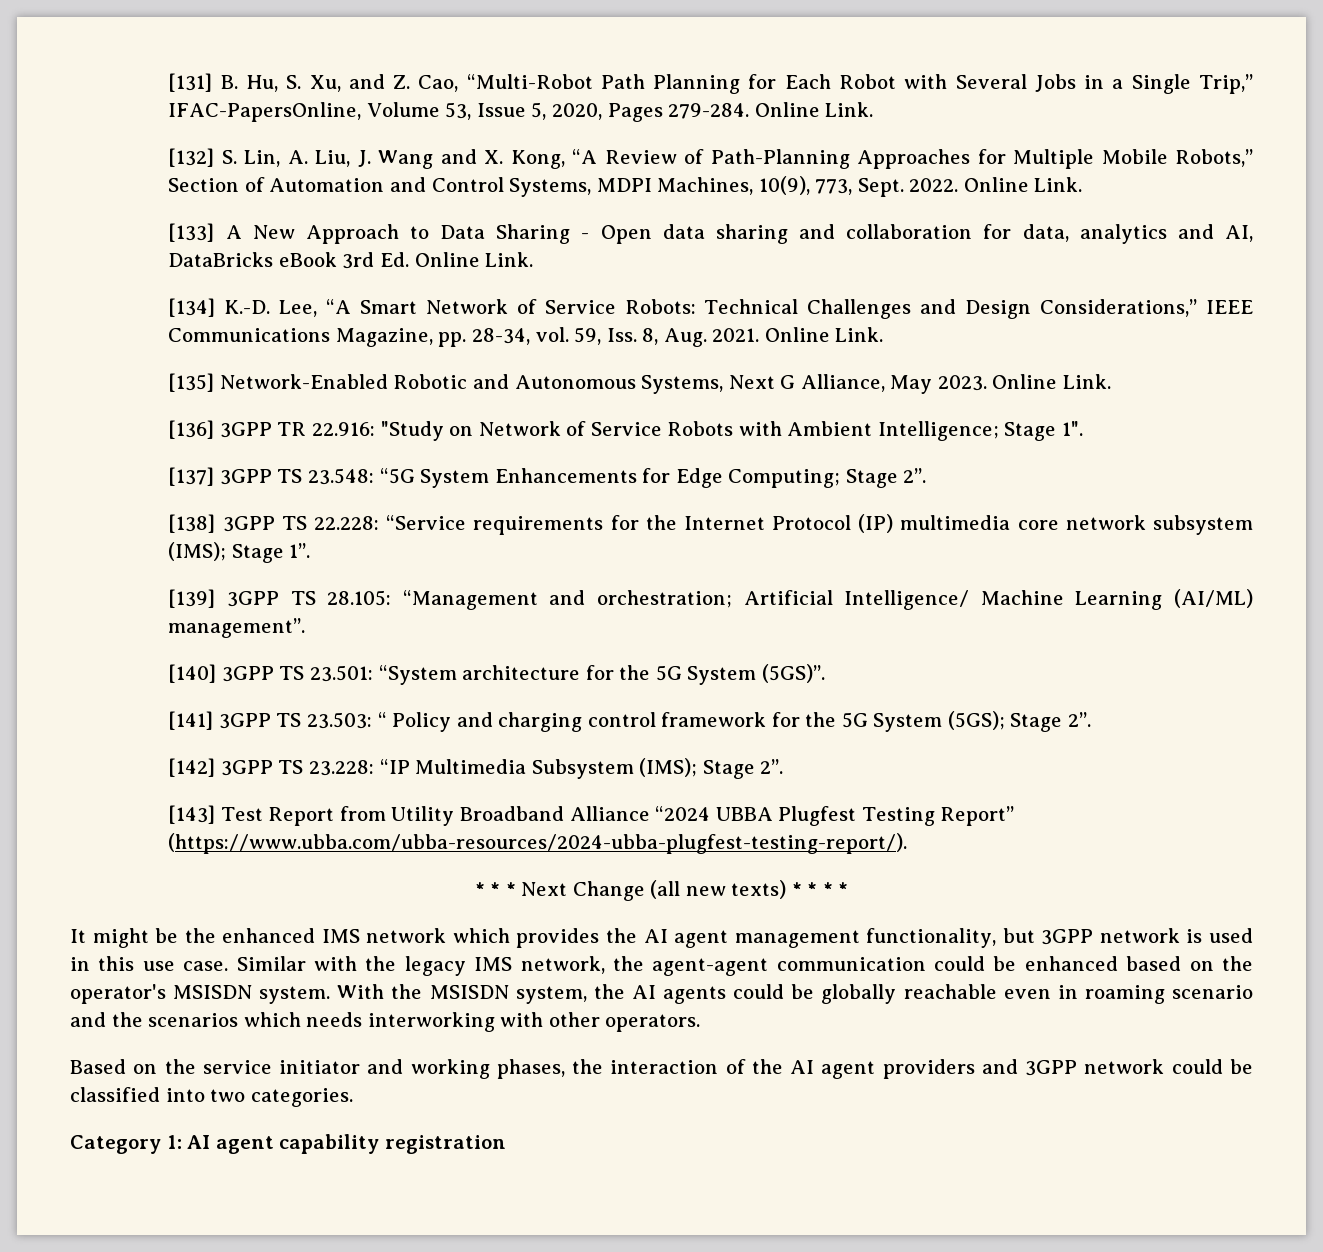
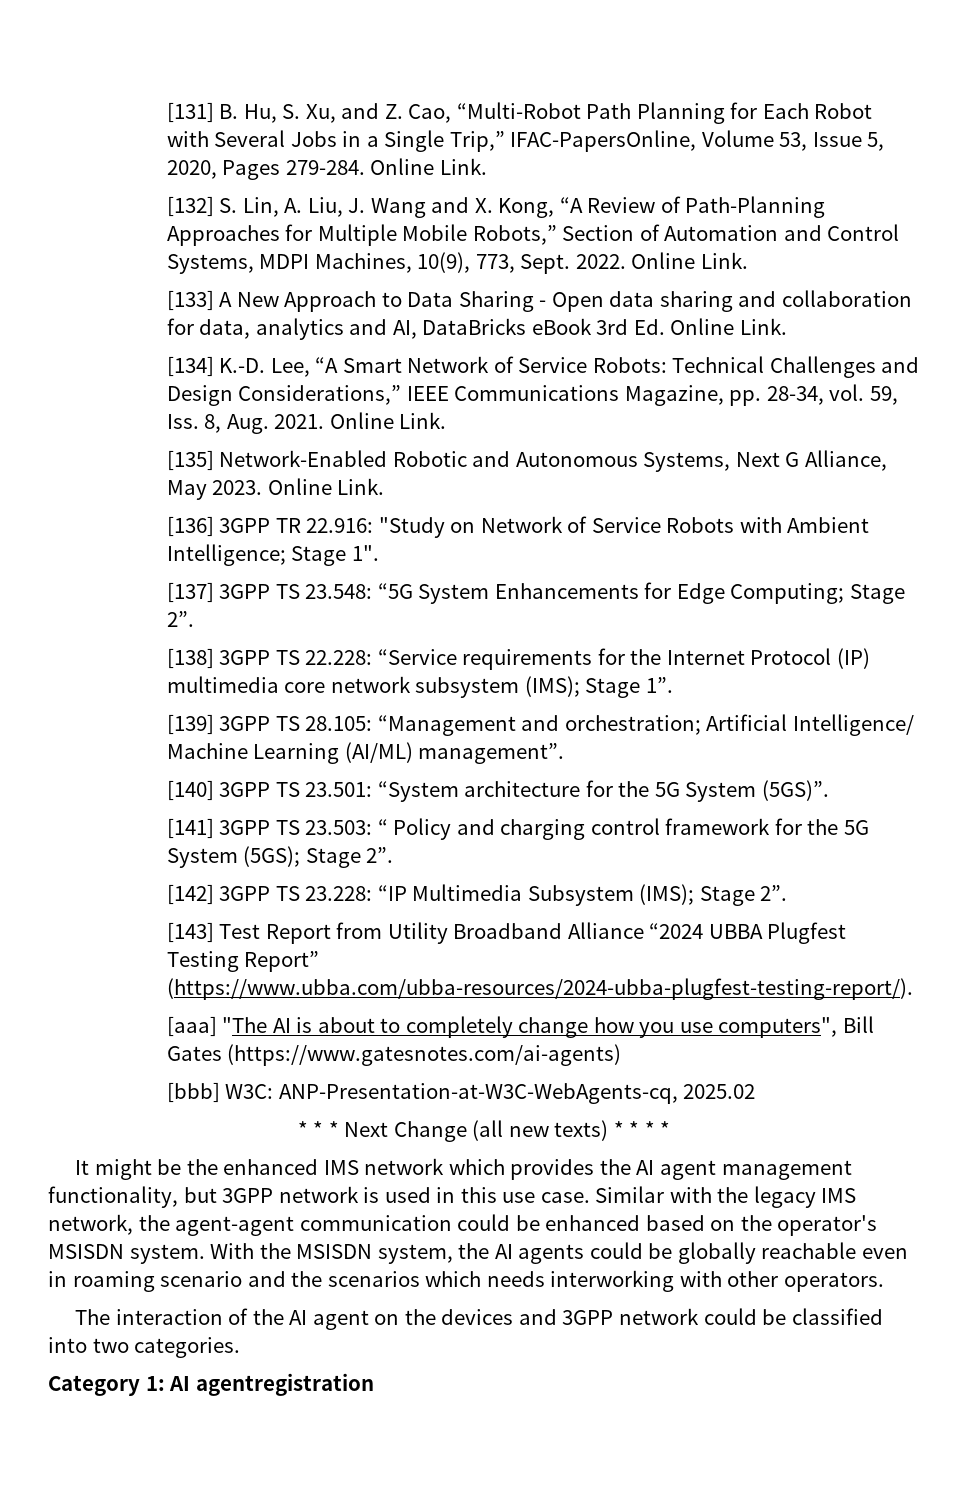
(908, 843) none -> [166,1016,874,1038] [166,1044,622,1066] [166,1082,756,1104] // [aaa] "The AI is about to completely change how you use computers", Bill Gates (https://www.gatesnotes.com/ai-agents) // [bbb] W3C: ANP-Presentation-at-W3C-WebAgents-cq, 2025.02
[70,1059,604,1079] Based on the service initiator and working phases, the -> [75,1309,111,1325] The
[882,1059,975,1079] providers -> [374,1309,514,1325] on the devices
[215,1134,506,1154] agent capability registration -> [195,1373,374,1396] agentregistration

